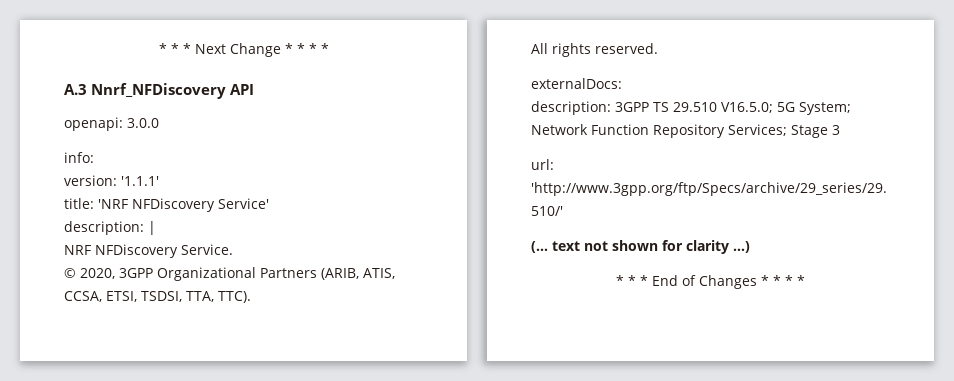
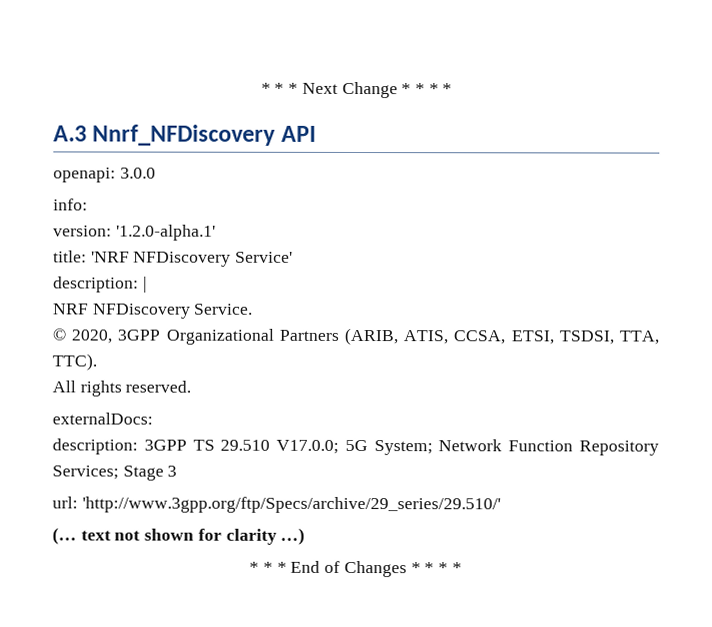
[121,176,159,186] '1.1.1' -> [115,224,216,241] '1.2.0-alpha.1'
[721,102,773,113] V16.5.0; -> [276,439,340,454] V17.0.0;

